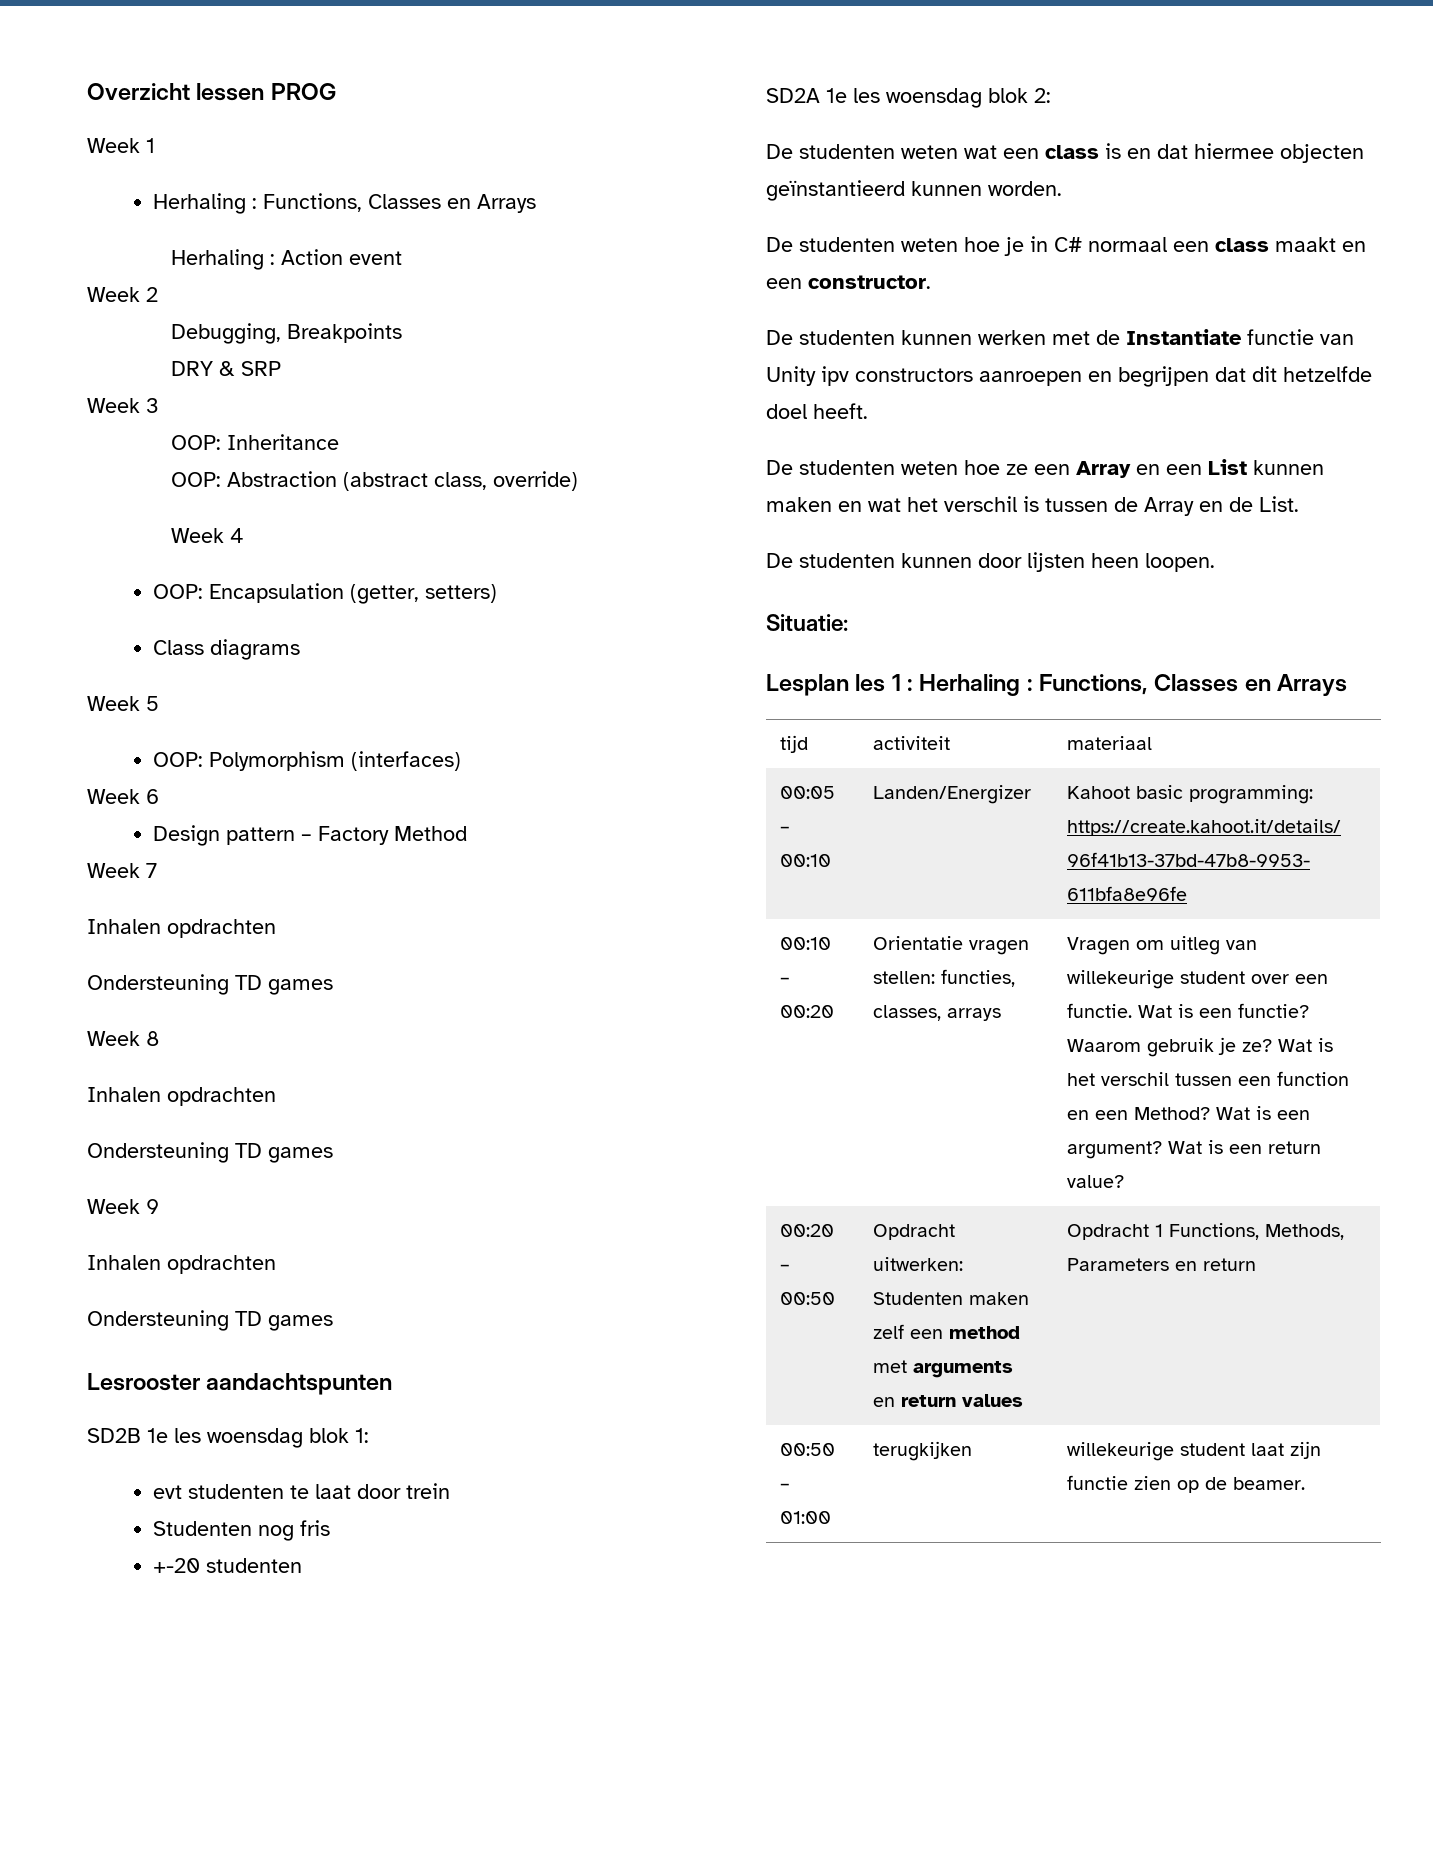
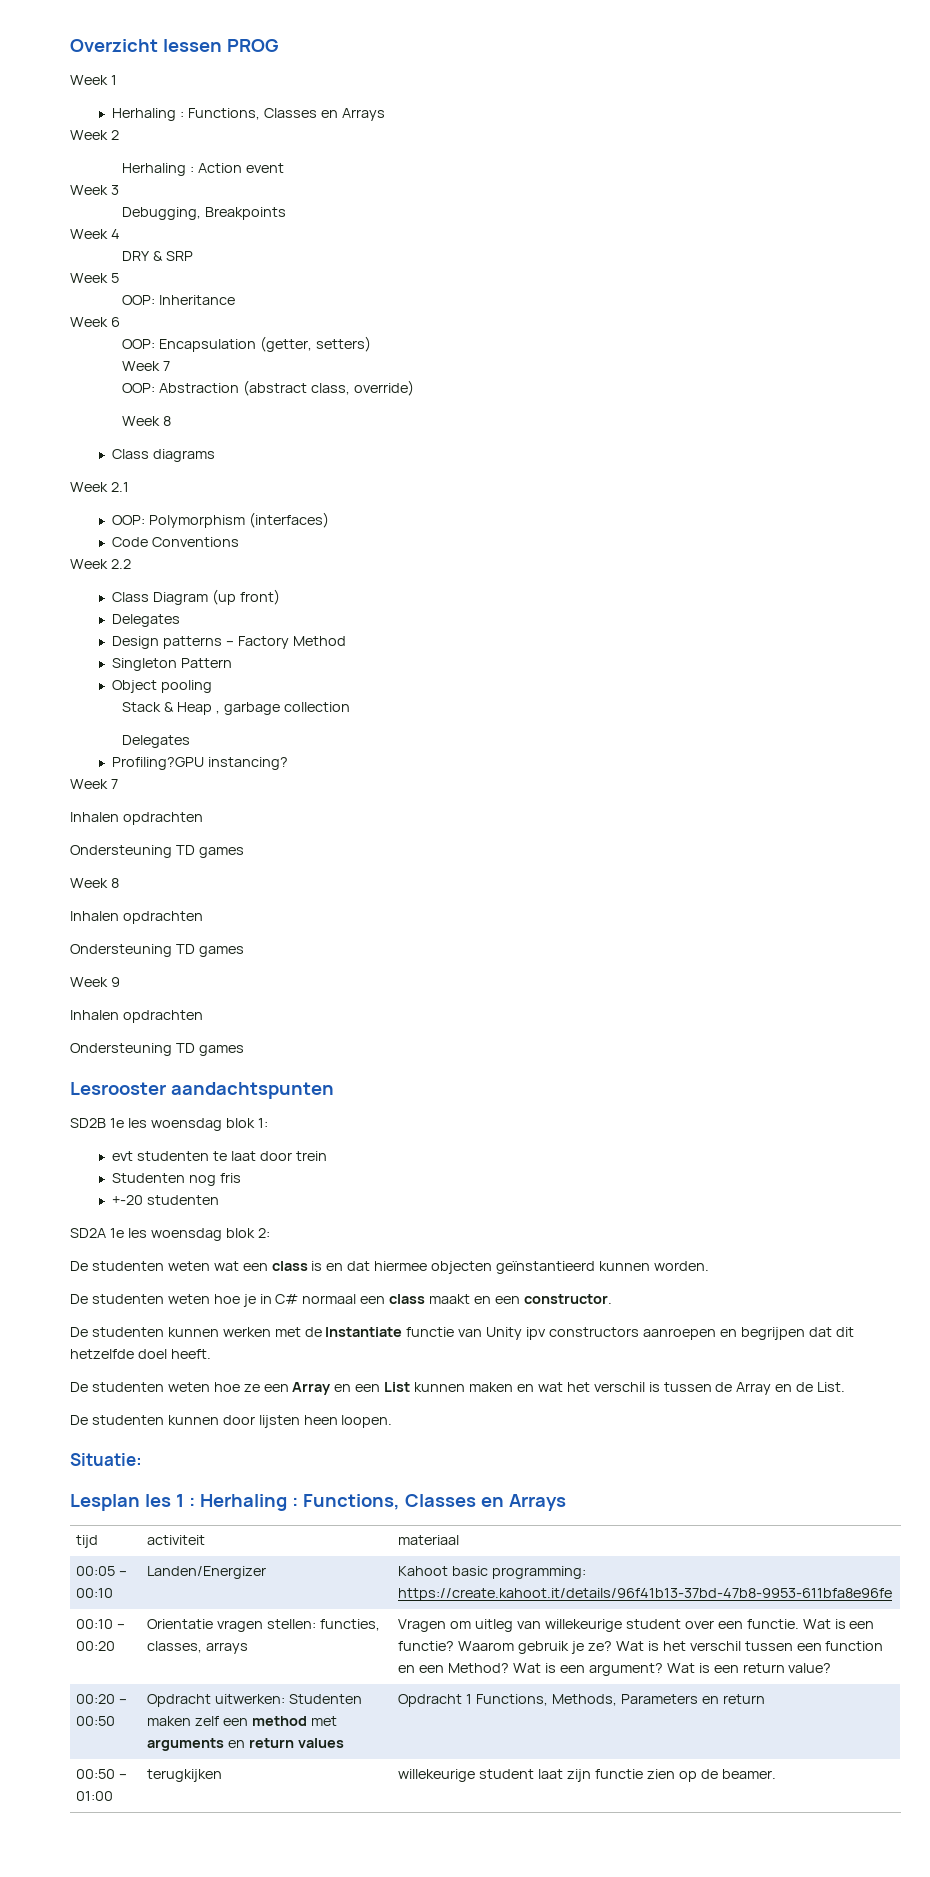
(537, 203) none -> [70,130,119,140] // Week 2
[146,287,158,302] 2 -> [110,185,119,195] 3
(403, 333) none -> [70,229,120,239] // Week 4
[146,398,159,413] 3 -> [110,273,119,283] 5
(340, 442) none -> [70,317,120,327] [122,336,372,352] [122,361,171,371] // Week 6 // OOP: Encapsulation (getter, setters) // Week 7
[230,528,245,543] [153,583,498,604] 4 // OOP: Encapsulation (getter, setters) -> [163,416,172,426] 8
[146,696,159,711] 5 -> [110,482,129,492] 2.1
[87,789,159,804] // Week 6 -> [112,537,240,547] [70,559,131,569] [112,589,280,605] [112,614,181,627] // Code Conventions // Week 2.2 // Class Diagram (up front) // Delegates
[226,827,296,845] pattern -> [163,636,223,649] patterns
(468, 833) none -> [112,658,233,671] [112,680,213,693] [122,702,350,715] [122,735,191,748] [112,757,289,770] // Singleton Pattern // Object pooling // Stack & Heap , garbage collection // Delegates // Profiling?GPU instancing?

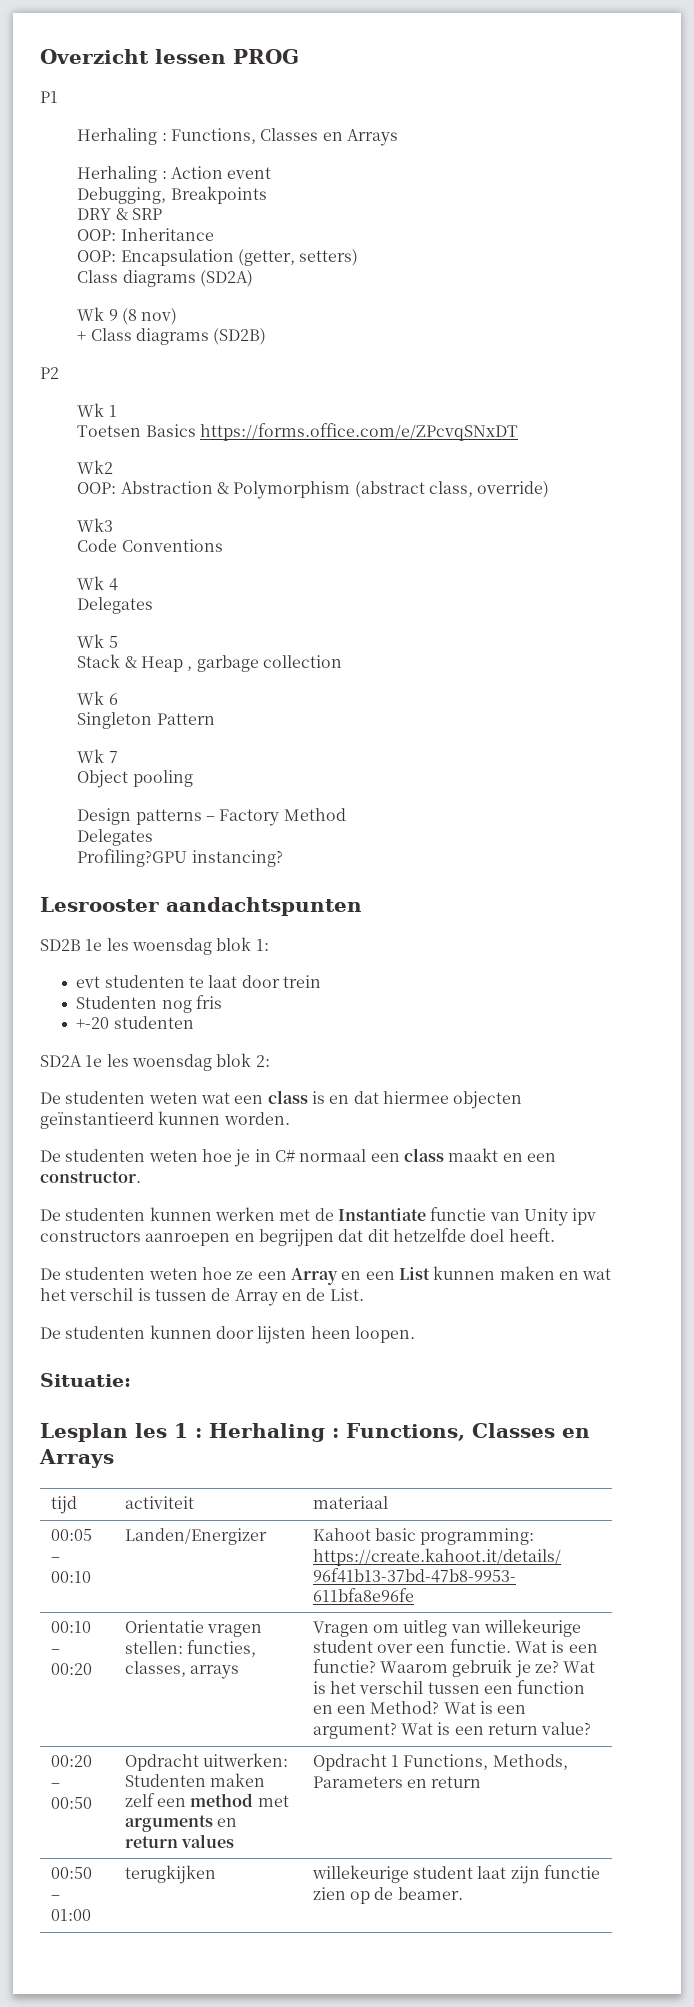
[70,75,117,85] [112,108,385,121] [70,130,119,140] Week 1 // Herhaling : Functions, Classes en Arrays // Week 2 -> [40,91,58,103] [77,128,398,146] P1 // Herhaling : Functions, Classes en Arrays
[70,185,119,195] // Week 3 -> (272, 173) none
[70,229,120,239] // Week 4 -> (267, 195) none
[70,273,119,283] // Week 5 -> (162, 214) none
[70,317,120,327] // Week 6 -> (214, 234) none
[122,361,171,371] Week 7 -> [77,270,253,287] [77,307,178,325] [77,328,267,345] [40,367,59,379] [77,403,117,417] [77,423,518,441] [77,460,114,474] Class diagrams (SD2A) // Wk 9 (8 nov) // + Class diagrams (SD2B) // P2 // Wk 1 // Toetsen Basics https://forms.office.com/e/ZPcvqSNxDT // Wk2
(240, 388) none -> [216,481,351,499] & Polymorphism
[122,416,172,426] [112,449,216,462] [70,482,129,492] [112,512,329,528] [112,537,240,547] [70,559,131,569] [112,589,280,605] [112,614,181,627] [112,636,346,649] [112,658,233,671] [112,680,213,693] Week 8 // Class diagrams // Week 2.1 // OOP: Polymorphism (interfaces) // Code Conventions // Week 2.2 // Class Diagram (up front) // Delegates // Design patterns – Factory Method // Singleton Pattern // Object pooling -> [77,518,114,532] [77,539,223,552] [77,576,118,591] [77,597,154,614] [77,634,118,648] Wk3 // Code Conventions // Wk 4 // Delegates // Wk 5
[122,735,191,748] [112,757,289,770] [70,779,118,789] [70,812,203,825] [70,845,244,858] [70,878,119,888] [70,911,203,924] [70,944,244,957] [70,977,120,987] [70,1010,203,1023] [70,1043,244,1056] Delegates // Profiling?GPU instancing? // Week 7 // Inhalen opdrachten // Ondersteuning TD games // Week 8 // Inhalen opdrachten // Ondersteuning TD games // Week 9 // Inhalen opdrachten // Ondersteuning TD games -> [77,691,118,705] [77,712,215,729] [77,749,118,763] [77,770,193,788] [77,808,346,826] [77,829,154,846] [77,849,283,867] Wk 6 // Singleton Pattern // Wk 7 // Object pooling // Design patterns – Factory Method // Delegates // Profiling?GPU instancing?

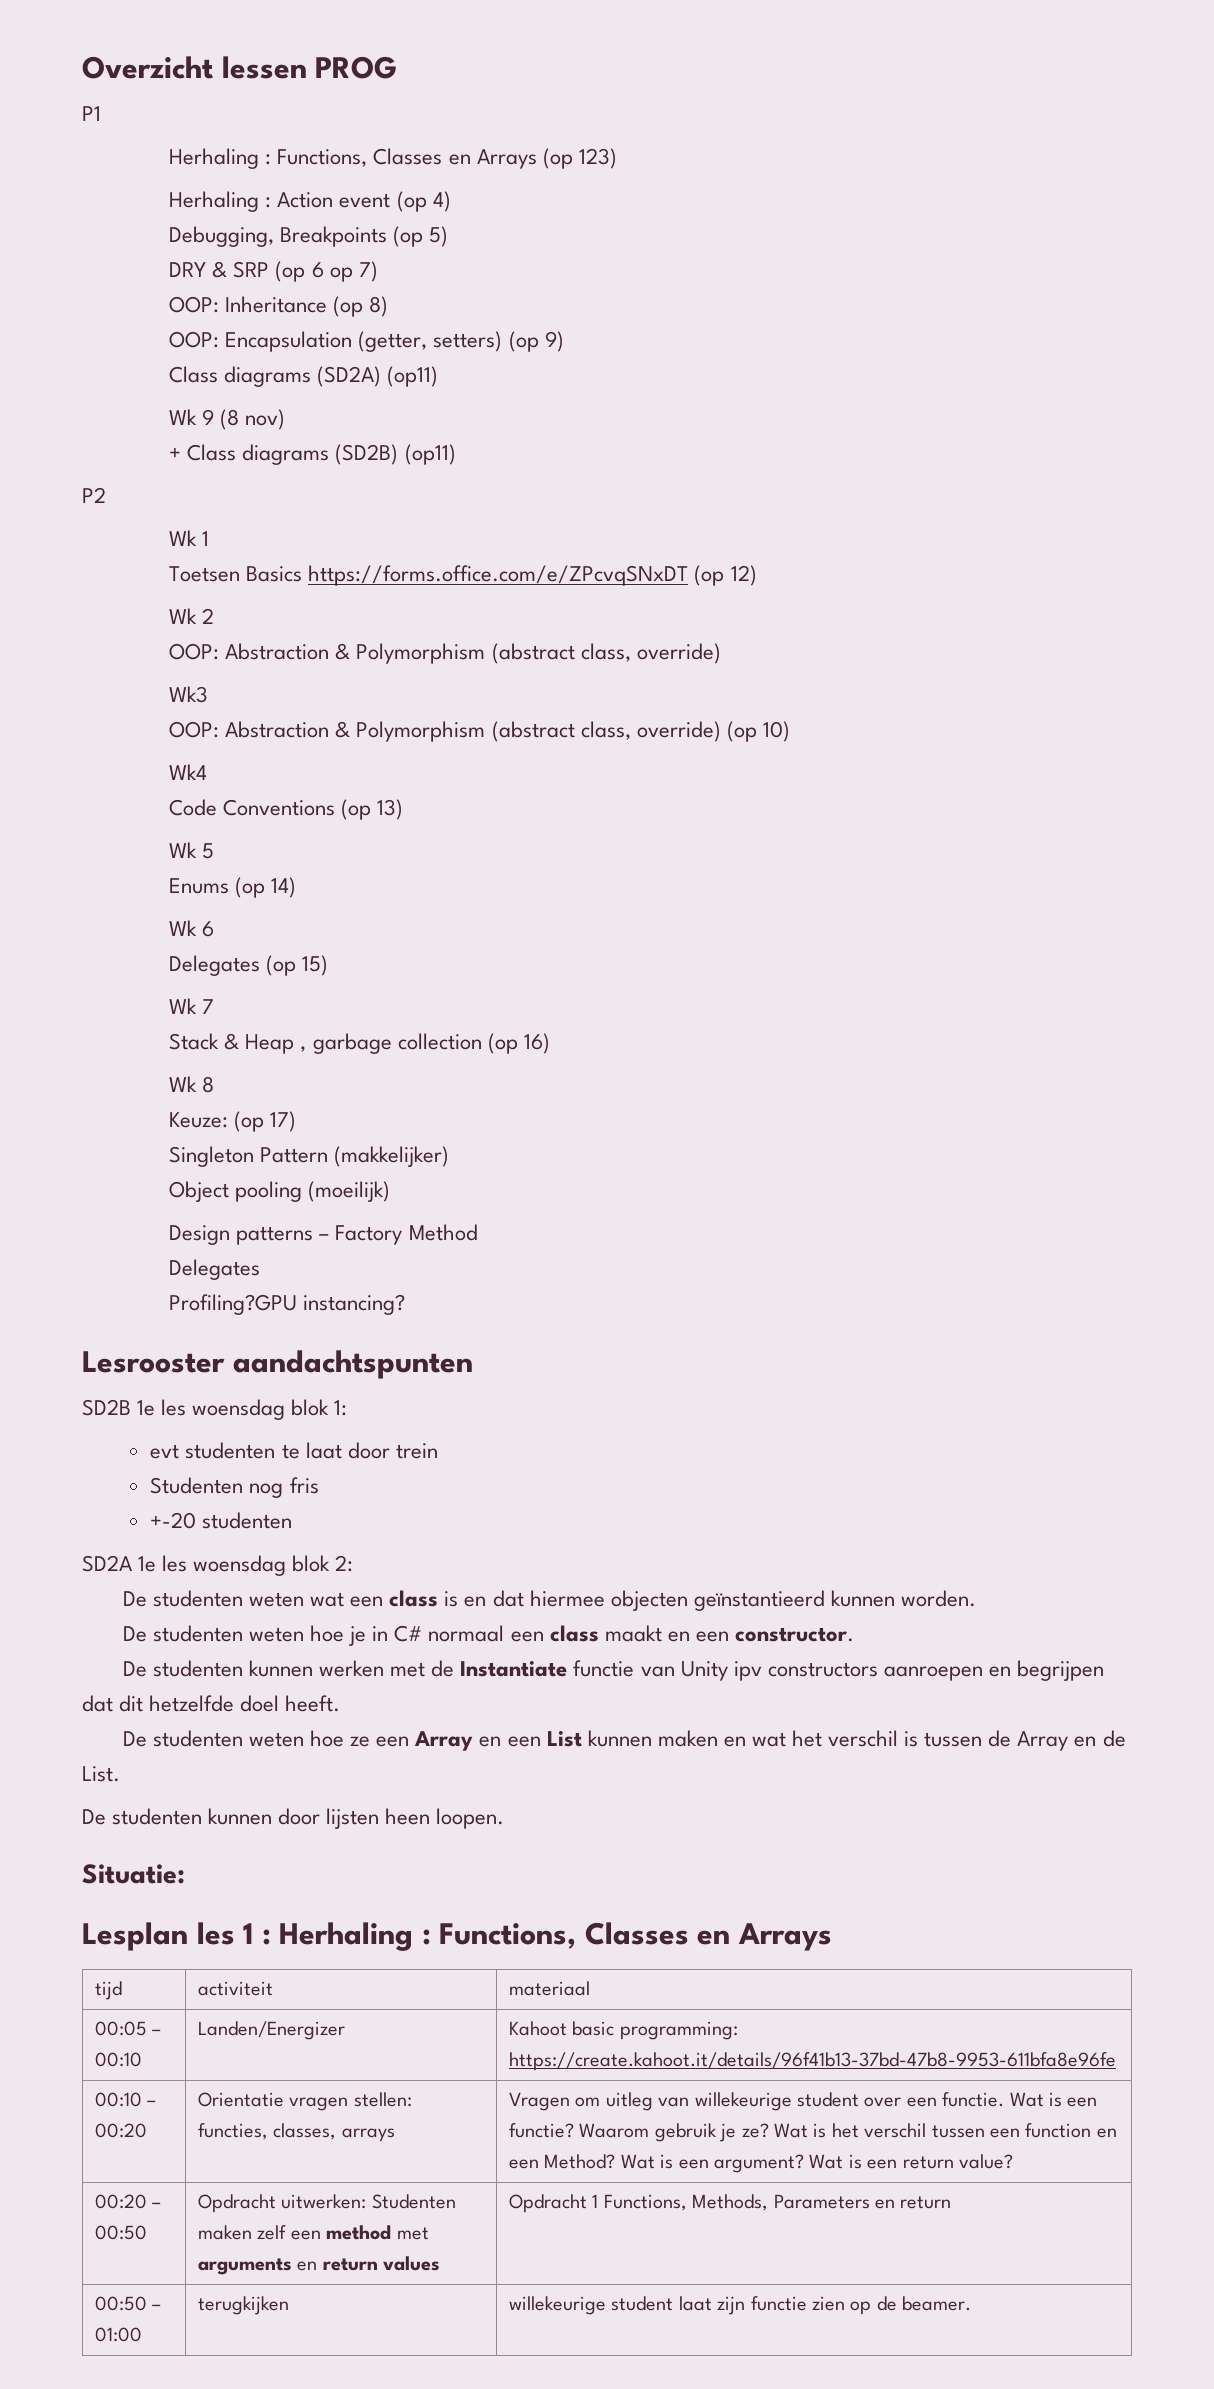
(398, 137) none -> [542,148,617,169] (op 123)
(272, 173) none -> [396,191,451,212] (op 4)
(267, 195) none -> [393,226,449,247] (op 5)
(162, 214) none -> [275,261,378,282] (op 6 op 7)
(214, 234) none -> [333,296,389,317] (op 8)
(359, 257) none -> [508,331,564,352] (op 9)
(253, 278) none -> [387,366,439,387] (op11)
(267, 336) none -> [404,444,456,465] (op11)
[77,460,114,474] // Wk2 -> [694,565,757,586] [169,608,215,624] (op 12) // Wk 2
(114, 525) none -> [169,721,790,742] [169,764,208,780] // OOP: Abstraction & Polymorphism (abstract class, override) (op 10) // Wk4
[77,576,118,591] [77,597,154,614] // Wk 4 // Delegates -> [341,799,404,820] (op 13)
(118, 642) none -> [169,877,297,898] [169,920,215,937] [169,955,329,976] [169,998,215,1014] // Enums (op 14) // Wk 6 // Delegates (op 15) // Wk 7
[77,691,118,705] // Wk 6 -> [487,1033,550,1054] [169,1076,215,1093] [169,1111,297,1132] (op 16) // Wk 8 // Keuze: (op 17)
[77,749,118,763] // Wk 7 -> [334,1146,450,1167] (makkelijker)
(193, 778) none -> [308,1181,391,1202] (moeilijk)

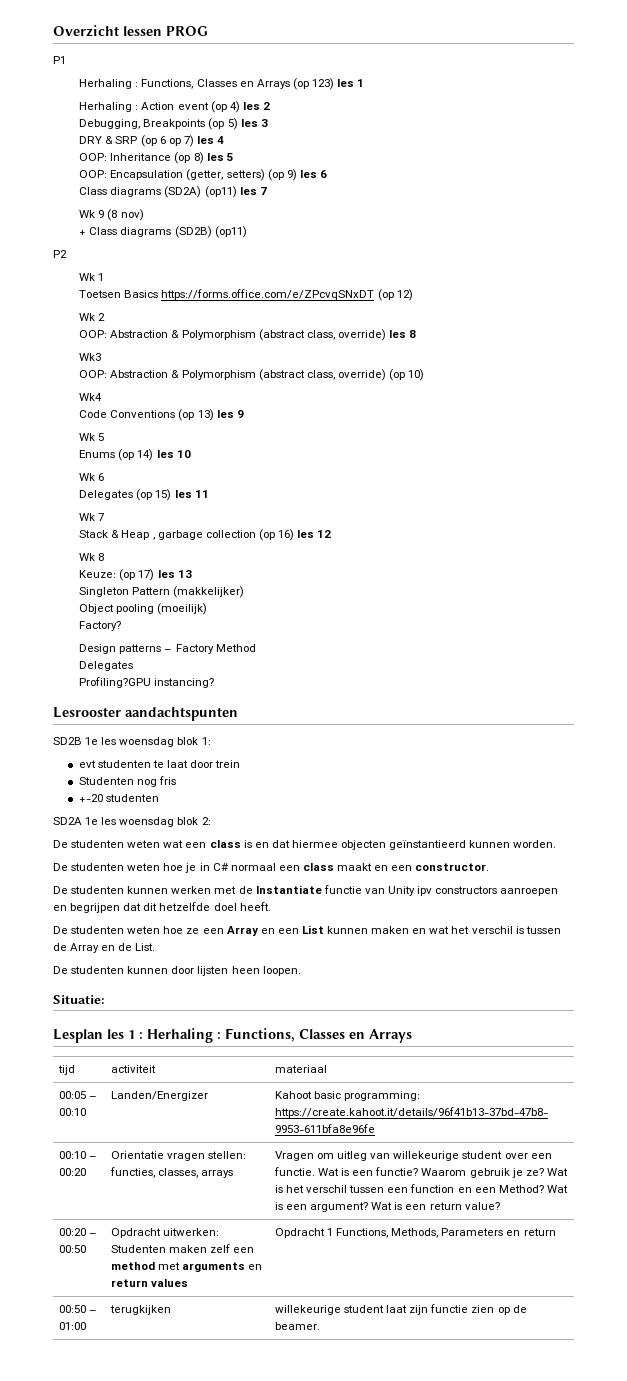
(617, 158) none -> [337,79,365,87] les 1
(451, 201) none -> [242,102,270,110] les 2
(449, 236) none -> [240,119,268,127] les 3
(378, 271) none -> [196,136,225,144] les 4
(389, 306) none -> [206,153,234,161] les 5
(564, 341) none -> [299,170,327,178] les 6
(439, 376) none -> [239,187,267,195] les 7
(721, 653) none -> [388,330,417,338] les 8
(404, 809) none -> [216,410,244,418] les 9
(297, 887) none -> [156,450,191,458] les 10
(329, 965) none -> [174,490,209,498] les 11
(550, 1043) none -> [297,530,332,538] les 12
(297, 1121) none -> [157,570,192,578] les 13
(391, 1191) none -> [79,621,122,631] // Factory?

